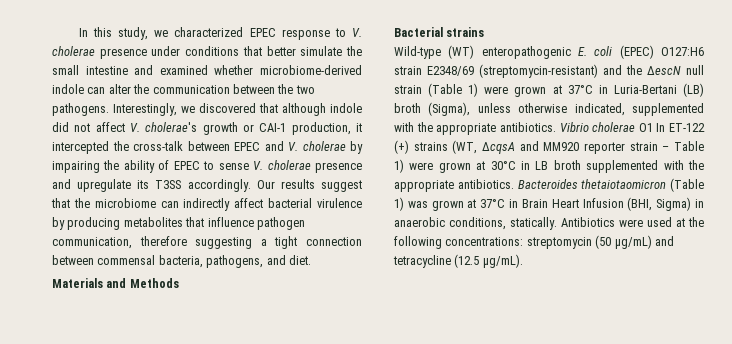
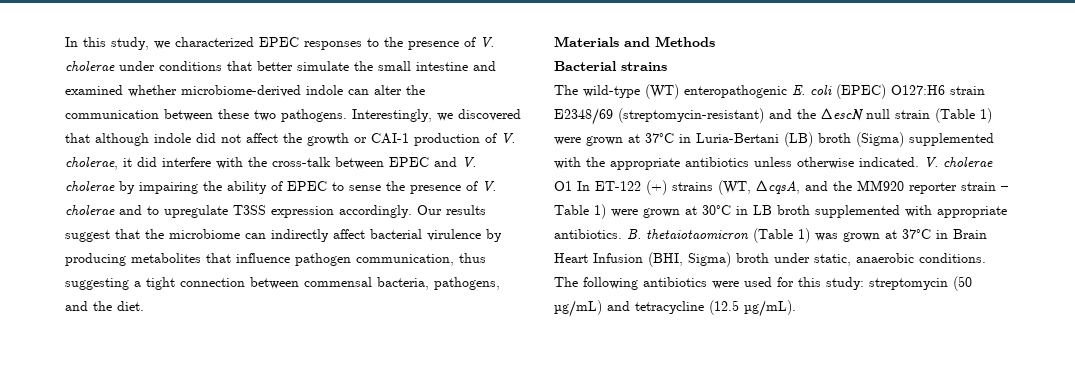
[281,28,363,40] [52,46,147,59] response to V. cholerae presence -> [304,37,494,50] [65,61,115,72] responses to the presence of V. cholerae
[277,84,294,94] the -> [218,109,249,119] these
[130,122,198,132] V. cholerae's -> [283,133,302,143] the
[291,122,362,135] [52,141,109,154] production, it intercepted -> [414,133,515,146] [65,157,243,170] production of V. cholerae, it did interfere with
[253,160,363,173] [52,179,182,192] V. cholerae presence and upregulate its T3SS -> [386,181,496,194] [65,205,334,218] the presence of V. cholerae and to upregulate T3SS expression
[139,236,187,246] therefore -> [459,253,486,263] thus
(286, 260) none -> [93,301,112,311] the
[394,46,441,59] Wild-type -> [554,85,640,98] The wild-type
[428,102,704,116] [394,122,589,135] (Sigma), unless otherwise indicated, supplemented with the appropriate antibiotics. Vibrio -> [856,132,994,147] [554,157,938,170] (Sigma) supplemented with the appropriate antibiotics unless otherwise indicated. V.
[482,141,539,154] ΔcqsA and -> [756,179,852,194] ΔcqsA, and the
[688,160,704,170] [394,179,578,192] the appropriate antibiotics. Bacteroides -> [937,206,1007,218] [554,229,641,239] appropriate antibiotics. B.
[695,199,704,208] [394,217,704,230] [394,236,524,249] in anaerobic conditions, statically. Antibiotics were used at the following concentrations: -> [736,253,986,266] [554,277,864,290] broth under static, anaerobic conditions. The following antibiotics were used for this study:

